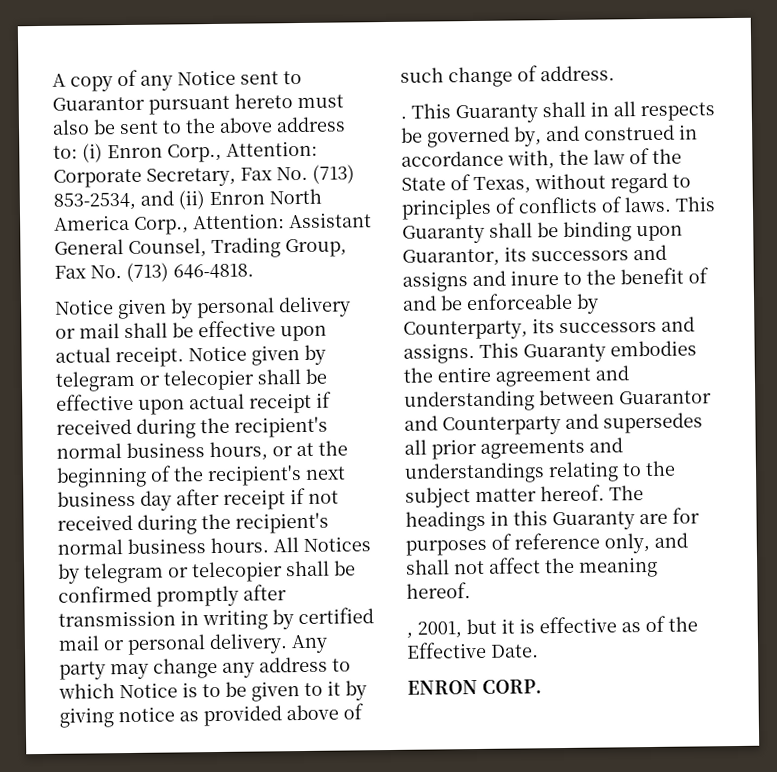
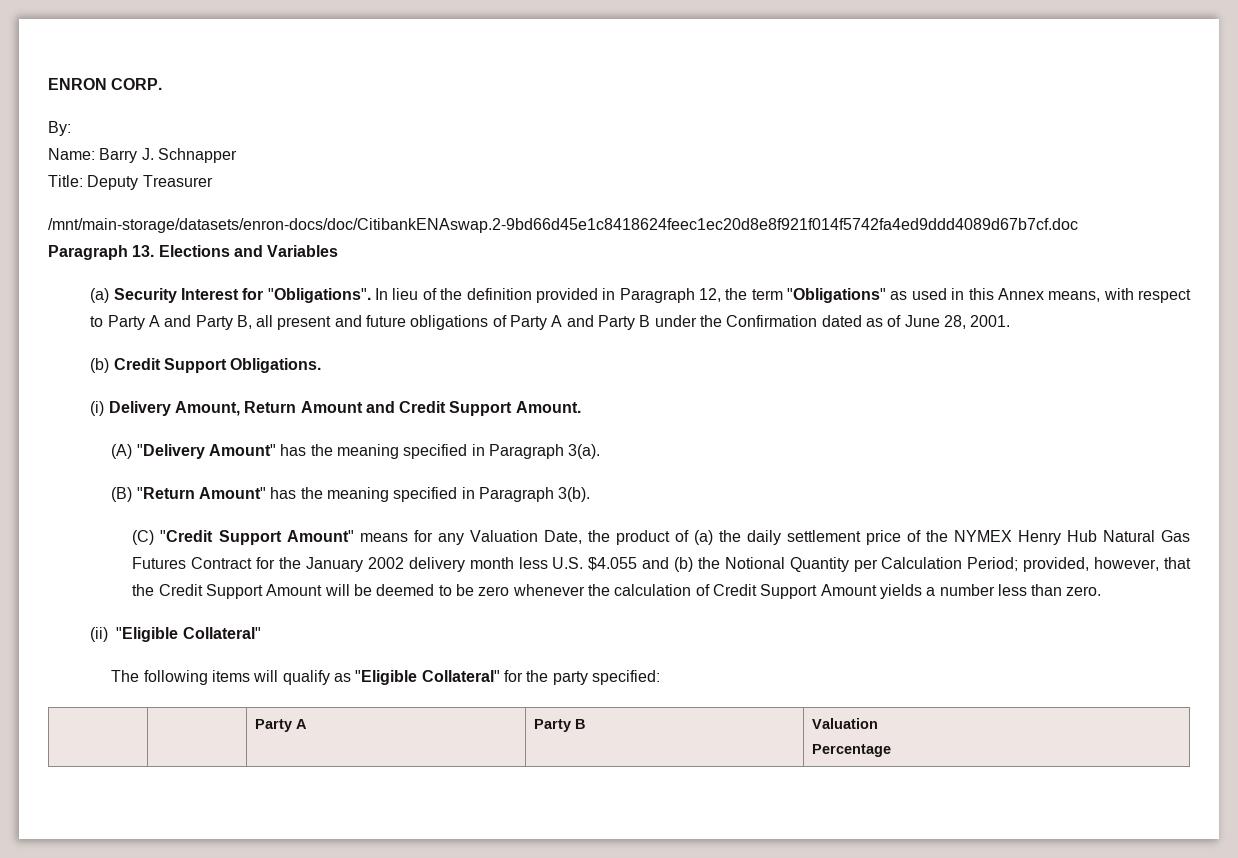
[52,69,302,92] [52,93,344,115] [52,116,346,135] [53,140,318,163] [53,164,355,188] [53,188,322,211] [54,212,372,235] [54,237,347,259] [54,262,254,283] [54,296,351,320] [55,320,327,342] [55,344,326,368] [55,368,327,392] [56,391,332,415] [56,416,328,439] [56,440,348,462] [56,465,346,488] [57,487,339,511] [57,512,329,535] [57,536,371,555] [58,560,356,584] [58,584,287,607] [58,607,374,631] [58,633,328,656] [59,656,351,680] [58,680,367,702] [59,703,364,728] [400,65,615,88] [400,101,715,124] [401,124,698,148] [401,147,682,170] [401,172,691,195] [401,196,716,220] [402,221,683,244] [402,244,667,267] [402,267,709,292] [402,292,599,314] [403,316,695,340] [403,340,697,364] [403,365,629,387] [404,389,712,412] [404,412,703,436] [404,437,623,460] [404,460,676,484] [405,484,644,508] [405,507,700,532] [405,532,688,556] [406,556,658,578] [406,582,471,599] [406,615,698,639] [406,641,539,659] [407,679,542,695] A copy of any Notice sent to Guarantor pursuant hereto must also be sent to the above address to: (i) Enron Corp., Attention: Corporate Secretary, Fax No. (713) 853-2534, and (ii) Enron North America Corp., Attention: Assistant General Counsel, Trading Group, Fax No. (713) 646-4818. // Notice given by personal delivery or mail shall be effective upon actual receipt. Notice given by telegram or telecopier shall be effective upon actual receipt if received during the recipient's normal business hours, or at the beginning of the recipient's next business day after receipt if not received during the recipient's normal business hours. All Notices by telegram or telecopier shall be confirmed promptly after transmission in writing by certified mail or personal delivery. Any party may change any address to which Notice is to be given to it by giving notice as provided above of such change of address. // . This Guaranty shall in all respects be governed by, and construed in accordance with, the law of the State of Texas, without regard to principles of conflicts of laws. This Guaranty shall be binding upon Guarantor, its successors and assigns and inure to the benefit of and be enforceable by Counterparty, its successors and assigns. This Guaranty embodies the entire agreement and understanding between Guarantor and Counterparty and supersedes all prior agreements and understandings relating to the subject matter hereof. The headings in this Guaranty are for purposes of reference only, and shall not affect the meaning hereof. // , 2001, but it is effective as of the Effective Date. // ENRON CORP. -> [48,78,163,90] [48,121,71,136] [48,148,237,163] [48,175,213,190] [48,218,1078,233] [48,245,339,260] [90,288,1192,303] [90,315,1011,330] [90,358,322,373] [90,401,581,416] [111,444,601,459] [111,487,591,502] [132,530,1190,545] [132,557,1192,572] [132,584,1102,599] [90,627,261,642] [111,670,660,685] [254,719,307,732] [533,719,585,732] [811,718,878,729] [811,744,891,757] ENRON CORP. // By: // Name: Barry J. Schnapper // Title: Deputy Treasurer // /mnt/main-storage/datasets/enron-docs/doc/CitibankENAswap.2-9bd66d45e1c8418624feec1ec20d8e8f921f014f5742fa4ed9ddd4089d67b7cf.doc // Paragraph 13. Elections and Variables // (a) Security Interest for "Obligations". In lieu of the definition provided in Paragraph 12, the term "Obligations" as used in this Annex means, with respect to Party A and Party B, all present and future obligations of Party A and Party B under the Confirmation dated as of June 28, 2001. // (b) Credit Support Obligations. // (i) Delivery Amount, Return Amount and Credit Support Amount. // (A) "Delivery Amount" has the meaning specified in Paragraph 3(a). // (B) "Return Amount" has the meaning specified in Paragraph 3(b). // (C) "Credit Support Amount" means for any Valuation Date, the product of (a) the daily settlement price of the NYMEX Henry Hub Natural Gas Futures Contract for the January 2002 delivery month less U.S. $4.055 and (b) the Notional Quantity per Calculation Period; provided, however, that the Credit Support Amount will be deemed to be zero whenever the calculation of Credit Support Amount yields a number less than zero. // (ii) "Eligible Collateral" // The following items will qualify as "Eligible Collateral" for the party specified: // | | Party A | Party B | Valuation // Percentage

